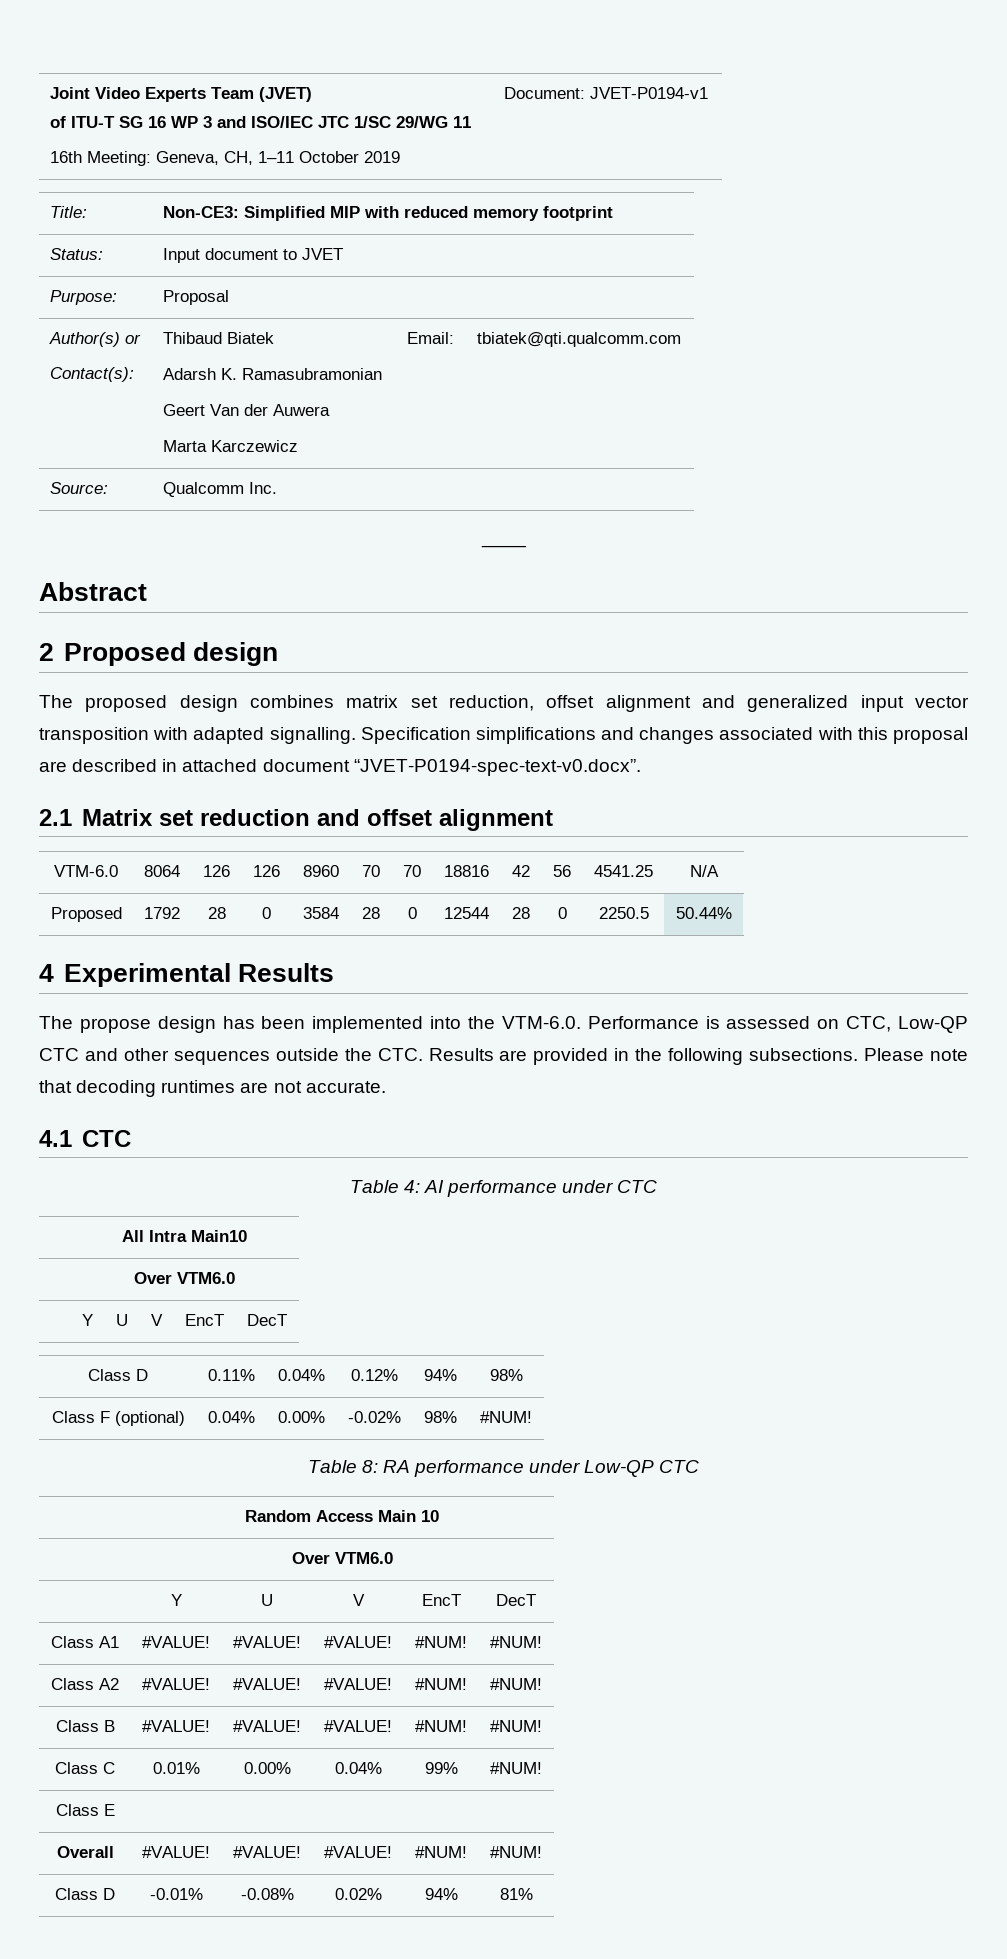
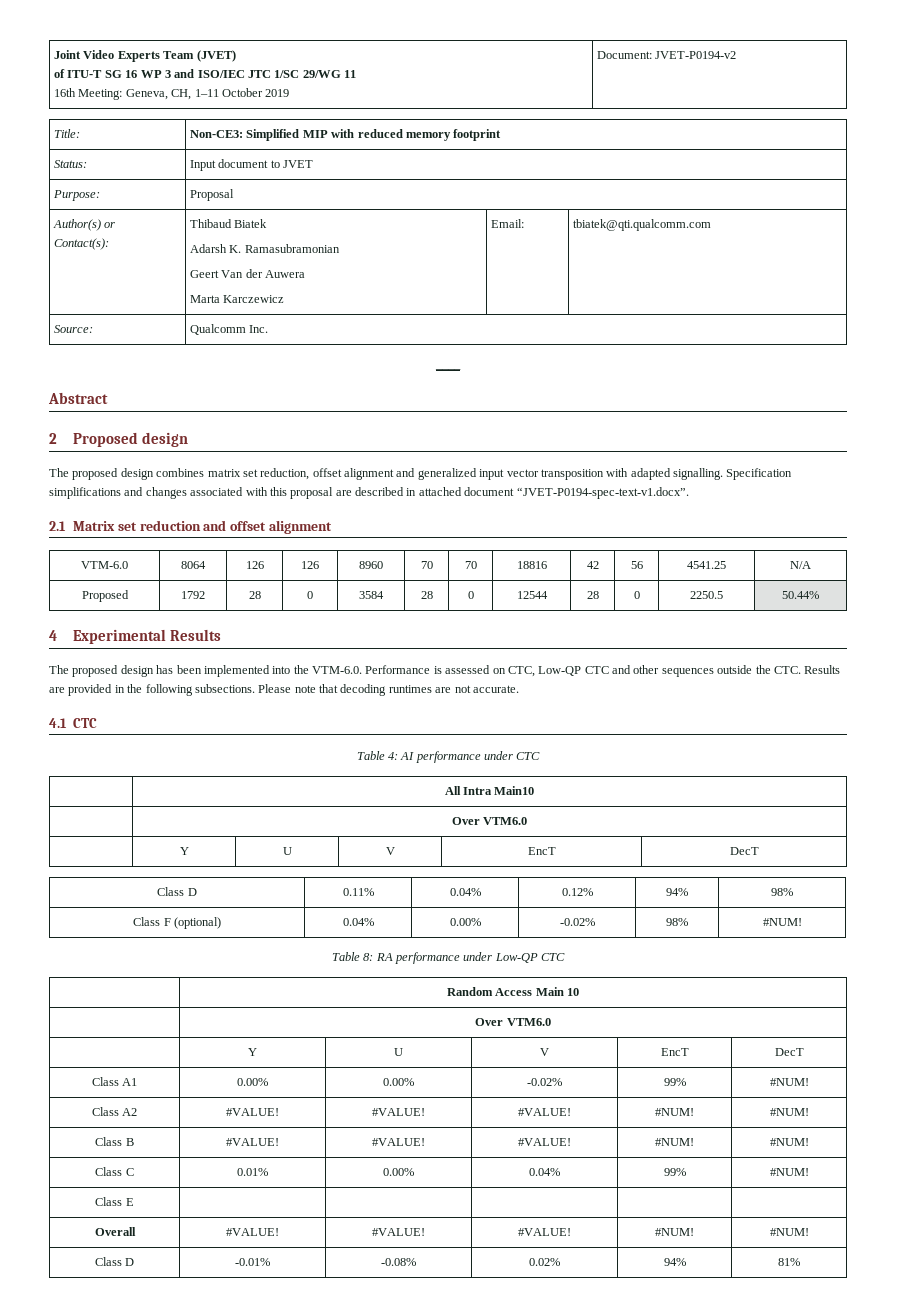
[589,87,708,99] JVET-P0194-v1 -> [655,51,737,59] JVET-P0194-v2
[353,759,641,776] “JVET-P0194-spec-text-v0.docx”. -> [516,487,689,499] “JVET-P0194-spec-text-v1.docx”.
[79,1018,151,1033] propose -> [72,665,119,677] proposed
[142,1636,210,1648] [233,1636,301,1648] [324,1636,392,1648] [415,1636,467,1648] #VALUE! | #VALUE! | #VALUE! | #NUM! -> [237,1078,268,1086] [383,1078,414,1086] [527,1078,562,1086] [663,1078,686,1086] 0.00% | 0.00% | -0.02% | 99%

